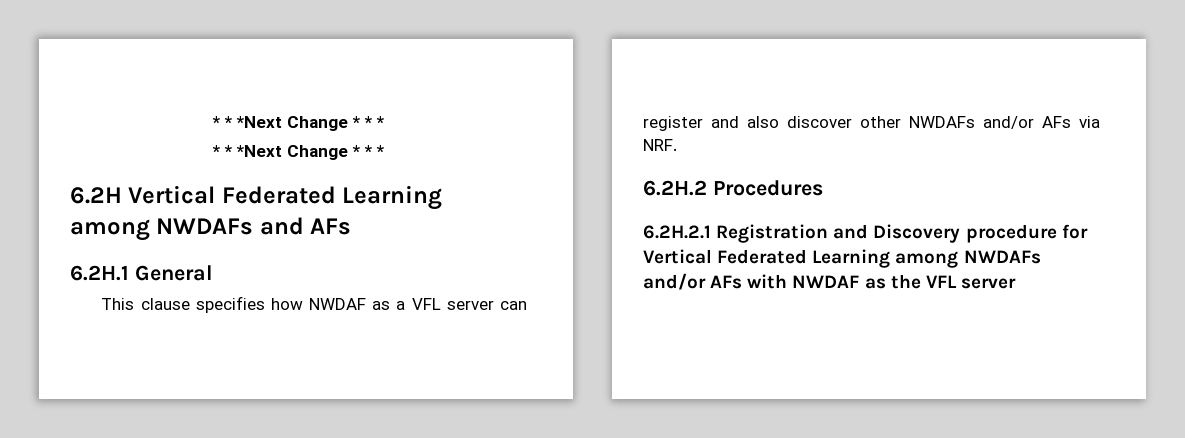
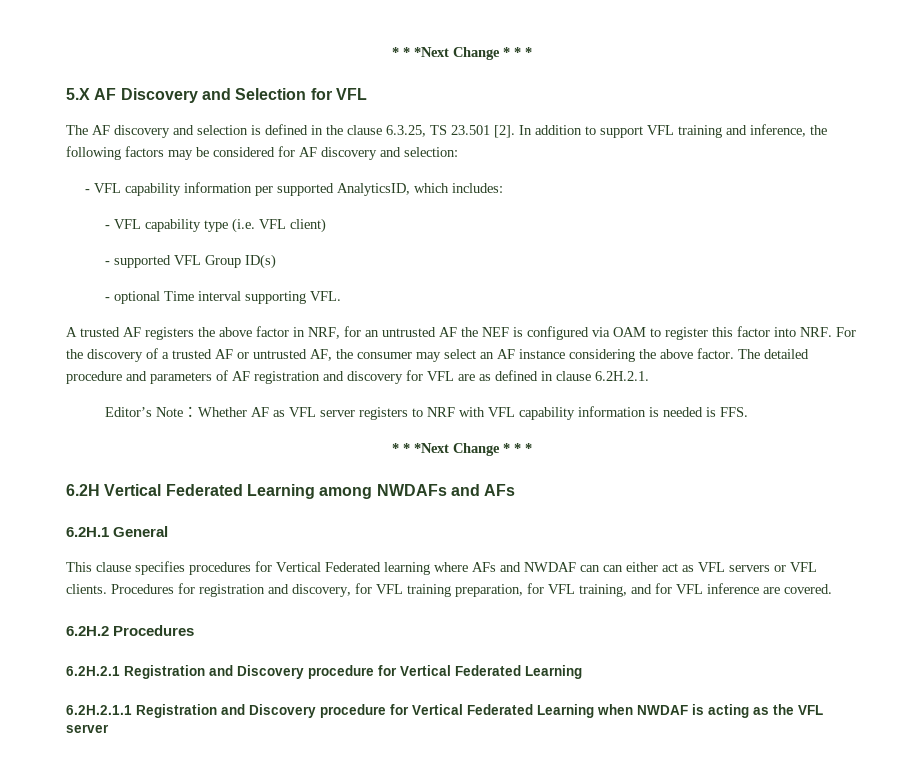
[212,116,384,131] * * *Next Change * * * -> [392,47,532,60] [66,88,367,103] [66,124,827,138] [66,146,458,160] [85,182,504,196] [104,218,326,233] [104,254,276,269] [104,291,341,304] [66,326,856,340] [66,348,809,362] [66,370,649,384] [104,406,748,420] * * *Next Change * * * // 5.X AF Discovery and Selection for VFL // The AF discovery and selection is defined in the clause 6.3.25, TS 23.501 [2]. In addition to support VFL training and inference, the following factors may be considered for AF discovery and selection: // - VFL capability information per supported AnalyticsID, which includes: // - VFL capability type (i.e. VFL client) // - supported VFL Group ID(s) // - optional Time interval supporting VFL. // A trusted AF registers the above factor in NRF, for an untrusted AF the NEF is configured via OAM to register this factor into NRF. For the discovery of a trusted AF or untrusted AF, the consumer may select an AF instance considering the above factor. The detailed procedure and parameters of AF registration and discovery for VFL are as defined in clause 6.2H.2.1. // Editor’s Note：Whether AF as VFL server registers to NRF with VFL capability information is needed is FFS.
[270,298,528,310] [643,116,1100,131] [643,139,677,151] how NWDAF as a VFL server can register and also discover other NWDAFs and/or AFs via NRF. -> [189,561,817,575] [66,583,832,597] procedures for Vertical Federated learning where AFs and NWDAF can can either act as VFL servers or VFL clients. Procedures for registration and discovery, for VFL training preparation, for VFL training, and for VFL inference are covered.
[895,250,1041,268] [643,273,860,290] among NWDAFs and/or AFs with NWDAF -> [66,704,749,718] // 6.2H.2.1.1 Registration and Discovery procedure for Vertical Federated Learning when NWDAF is acting

